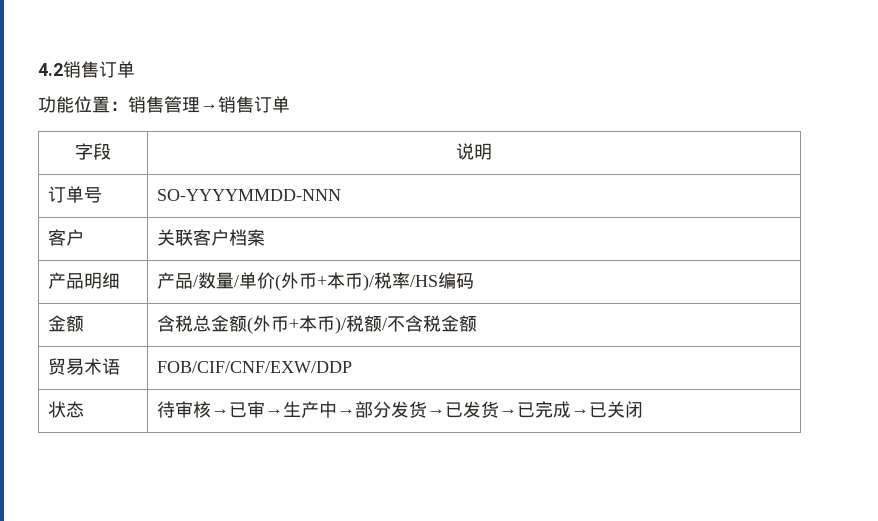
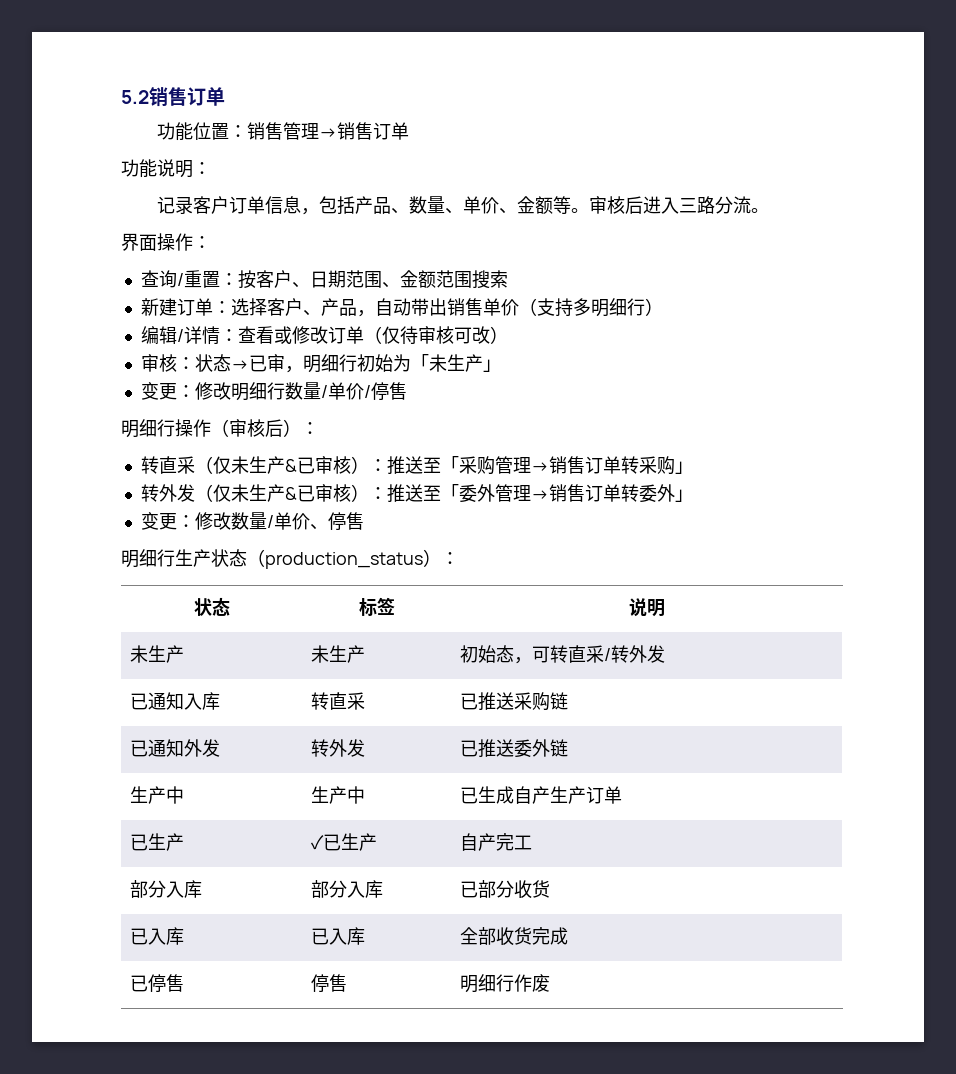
[38,63,63,76] 4.2 -> [121,90,149,104] 5.2
[75,143,111,160] [456,143,492,160] [47,186,102,203] [156,189,341,201] [47,229,84,246] [156,229,265,246] [47,272,120,289] [156,272,474,291] [47,315,84,332] [156,315,477,334] [47,358,120,375] [156,361,352,373] [47,401,84,418] [156,401,643,418] // 字段 | 说明 // 订单号 | SO-YYYYMMDD-NNN // 客户 | 关联客户档案 // 产品明细 | 产品/数量/单价(外币+本币)/税率/HS编码 // 金额 | 含税总金额(外币+本币)/税额/不含税金额 // 贸易术语 | FOB/CIF/CNF/EXW/DDP // 状态 | 待审核→已审→生产中→部分发货→已发货→已完成→已关闭 -> [121,159,211,178] [156,196,769,215] [121,233,211,251] [140,270,508,289] [140,298,663,317] [140,326,508,345] [140,354,501,373] [140,382,407,401] [121,419,319,438] [140,456,693,475] [140,484,693,503] [140,512,364,530] [121,549,459,569] [194,597,230,616] [359,597,395,616] [629,598,665,617] [129,645,184,663] [310,645,365,663] [459,645,665,664] [129,692,220,710] [310,692,365,710] [459,692,568,711] [129,739,220,757] [310,739,365,757] [459,739,568,758] [129,786,184,804] [310,786,365,804] [459,786,622,804] [129,833,184,851] [310,833,377,851] [459,833,532,851] [129,880,202,898] [310,880,383,898] [459,880,550,899] [129,927,184,945] [310,927,365,945] [459,927,568,946] [129,974,184,992] [310,974,347,992] [459,974,550,993] // 功能说明： // 记录客户订单信息，包括产品、数量、单价、金额等。审核后进入三路分流。 // 界面操作： // 查询/重置：按客户、日期范围、金额范围搜索 // 新建订单：选择客户、产品，自动带出销售单价（支持多明细行） // 编辑/详情：查看或修改订单（仅待审核可改） // 审核：状态→已审，明细行初始为「未生产」 // 变更：修改明细行数量/单价/停售 // 明细行操作（审核后）： // 转直采（仅未生产&已审核）：推送至「采购管理→销售订单转采购」 // 转外发（仅未生产&已审核）：推送至「委外管理→销售订单转委外」 // 变更：修改数量/单价、停售 // 明细行生产状态（production_status）： // 状态 | 标签 | 说明 // 未生产 | 未生产 | 初始态，可转直采/转外发 // 已通知入库 | 转直采 | 已推送采购链 // 已通知外发 | 转外发 | 已推送委外链 // 生产中 | 生产中 | 已生成自产生产订单 // 已生产 | ✓已生产 | 自产完工 // 部分入库 | 部分入库 | 已部分收货 // 已入库 | 已入库 | 全部收货完成 // 已停售 | 停售 | 明细行作废

